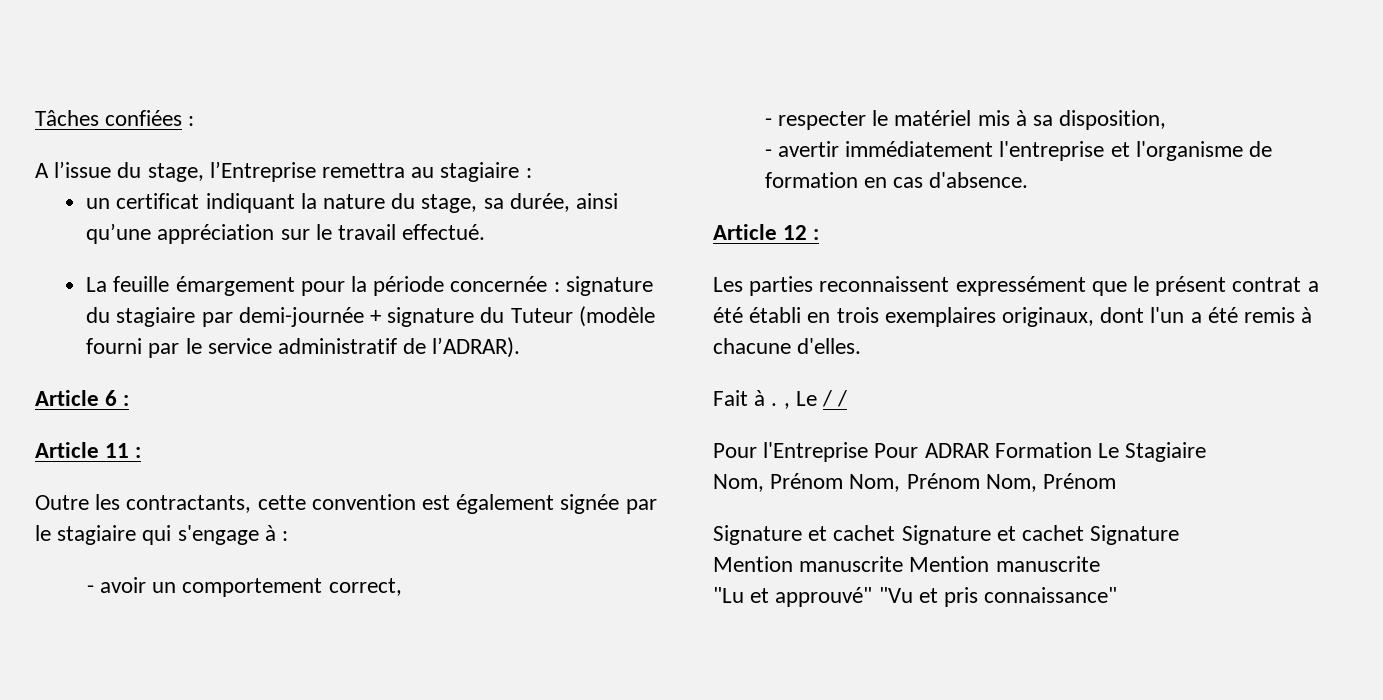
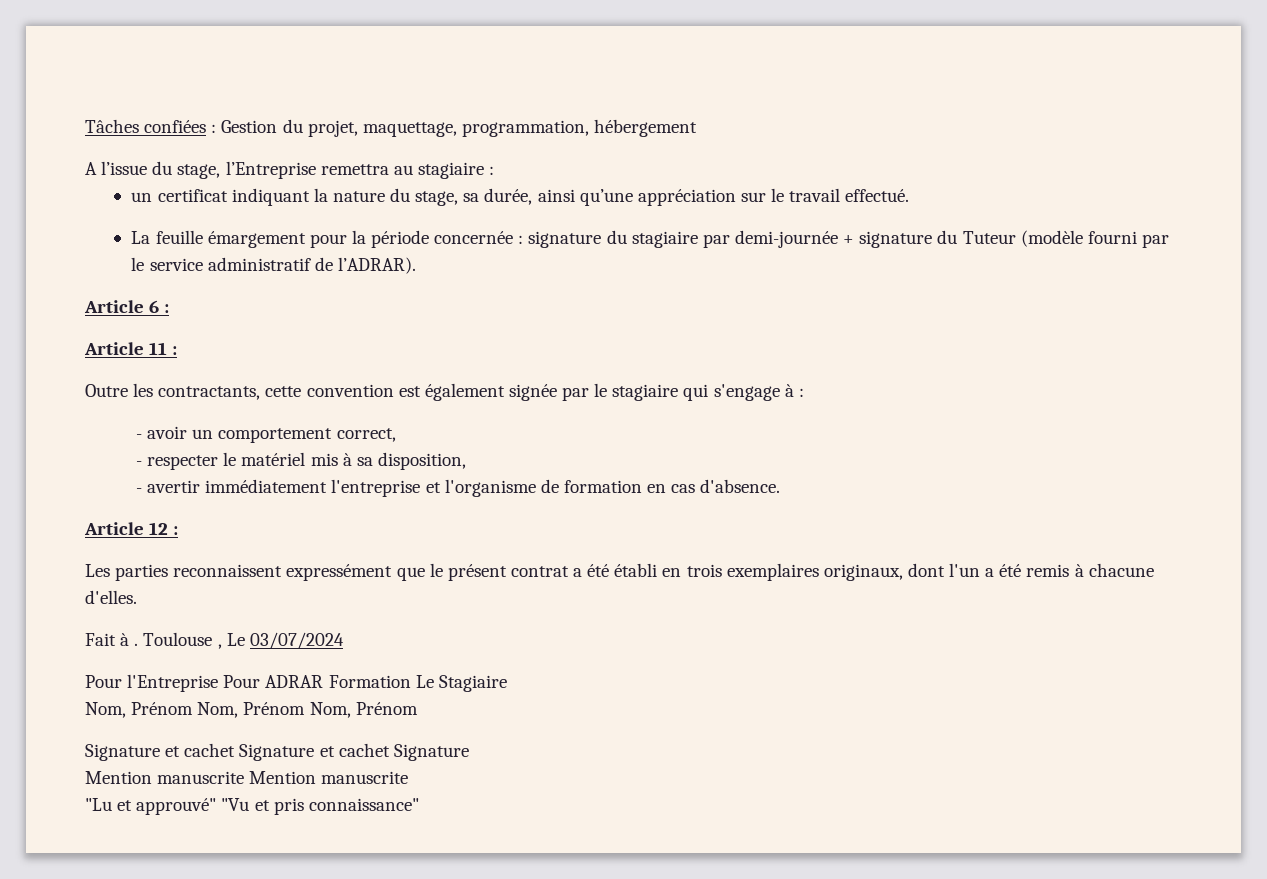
(195, 121) none -> [221,119,698,137] Gestion du projet, maquettage, programmation, hébergement
(778, 404) none -> [143,632,213,646] Toulouse
[822,390,848,407] / / -> [249,632,344,649] 03/07/2024

